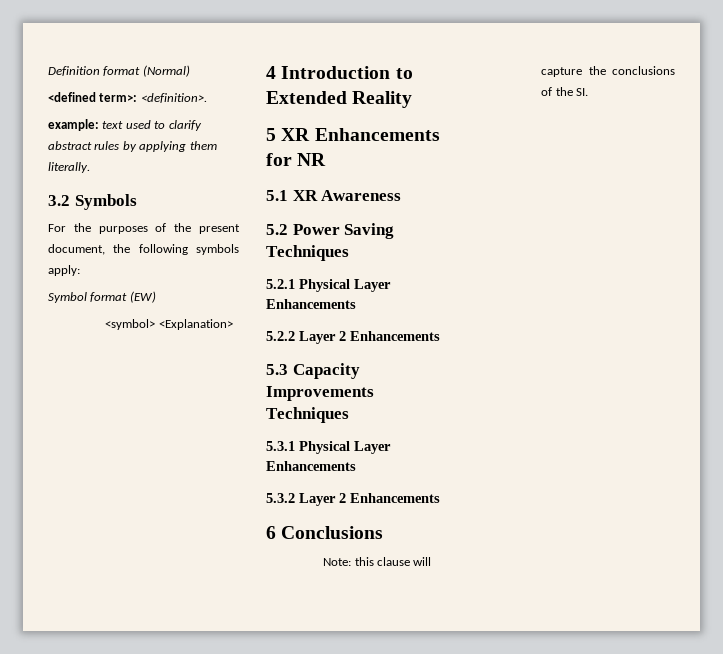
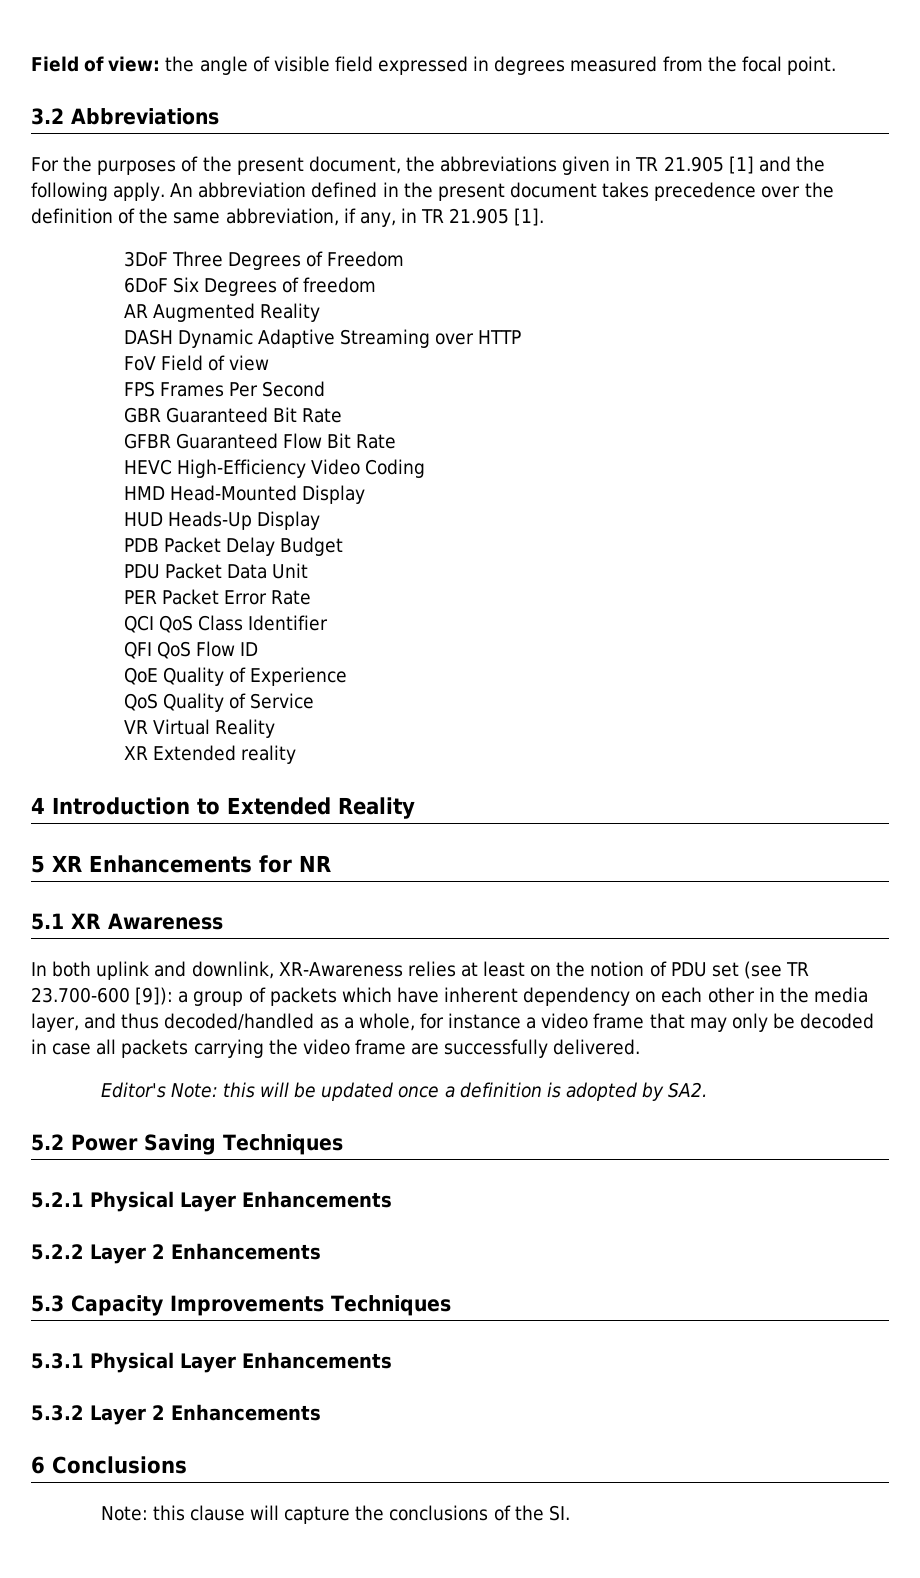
[48,65,190,77] [48,92,207,103] [48,119,202,131] [48,141,217,152] [48,162,90,173] Definition format (Normal) // <defined term>: <definition>. // example: text used to clarify abstract rules by applying them literally. -> [31,56,836,75] Field of view: the angle of visible field expressed in degrees measured from the focal point.
[74,194,137,210] Symbols -> [71,108,219,125] Abbreviations
[138,244,239,255] [48,265,80,276] [48,291,156,303] [105,319,233,330] following symbols apply: // Symbol format (EW) // <symbol> <Explanation> -> [440,156,825,175] [31,182,834,201] [31,208,545,227] [123,251,405,270] [123,277,377,296] [123,303,321,322] [123,329,522,348] [123,355,270,371] [123,381,326,397] [123,407,343,423] [123,433,397,449] [123,459,426,478] [123,485,366,504] [123,511,321,530] [123,537,344,556] [123,563,309,579] [123,589,312,605] [123,615,329,633] [123,641,259,659] [123,667,348,686] [123,693,315,712] [123,719,276,738] [123,745,297,764] abbreviations given in TR 21.905 [1] and the following apply. An abbreviation defined in the present document takes precedence over the definition of the same abbreviation, if any, in TR 21.905 [1]. // 3DoF Three Degrees of Freedom // 6DoF Six Degrees of freedom // AR Augmented Reality // DASH Dynamic Adaptive Streaming over HTTP // FoV Field of view // FPS Frames Per Second // GBR Guaranteed Bit Rate // GFBR Guaranteed Flow Bit Rate // HEVC High-Efficiency Video Coding // HMD Head-Mounted Display // HUD Heads-Up Display // PDB Packet Delay Budget // PDU Packet Data Unit // PER Packet Error Rate // QCI QoS Class Identifier // QFI QoS Flow ID // QoE Quality of Experience // QoS Quality of Service // VR Virtual Reality // XR Extended reality
(402, 195) none -> [31,961,810,980] [31,987,868,1006] [31,1013,875,1032] [31,1039,641,1058] [100,1082,708,1101] // In both uplink and downlink, XR-Awareness relies at least on the notion of PDU set (see TR 23.700-600 [9]): a group of packets which have inherent dependency on each other in the media layer, and thus decoded/handled as a whole, for instance a video frame that may only be decoded in case all packets carrying the video frame are successfully delivered. // Editor's Note: this will be updated once a definition is adopted by SA2.

